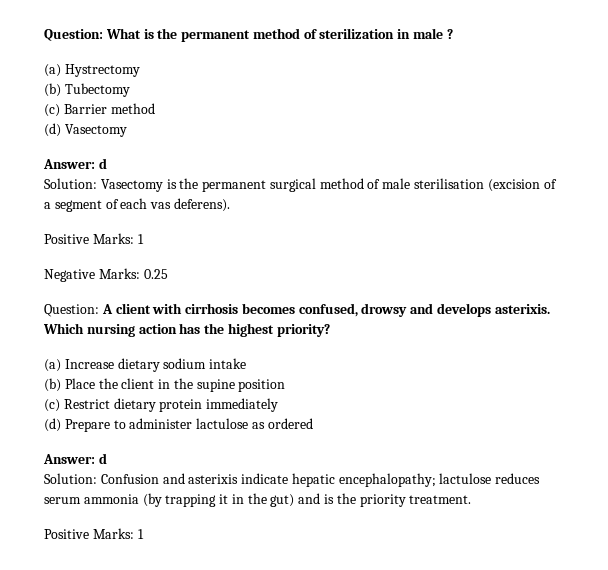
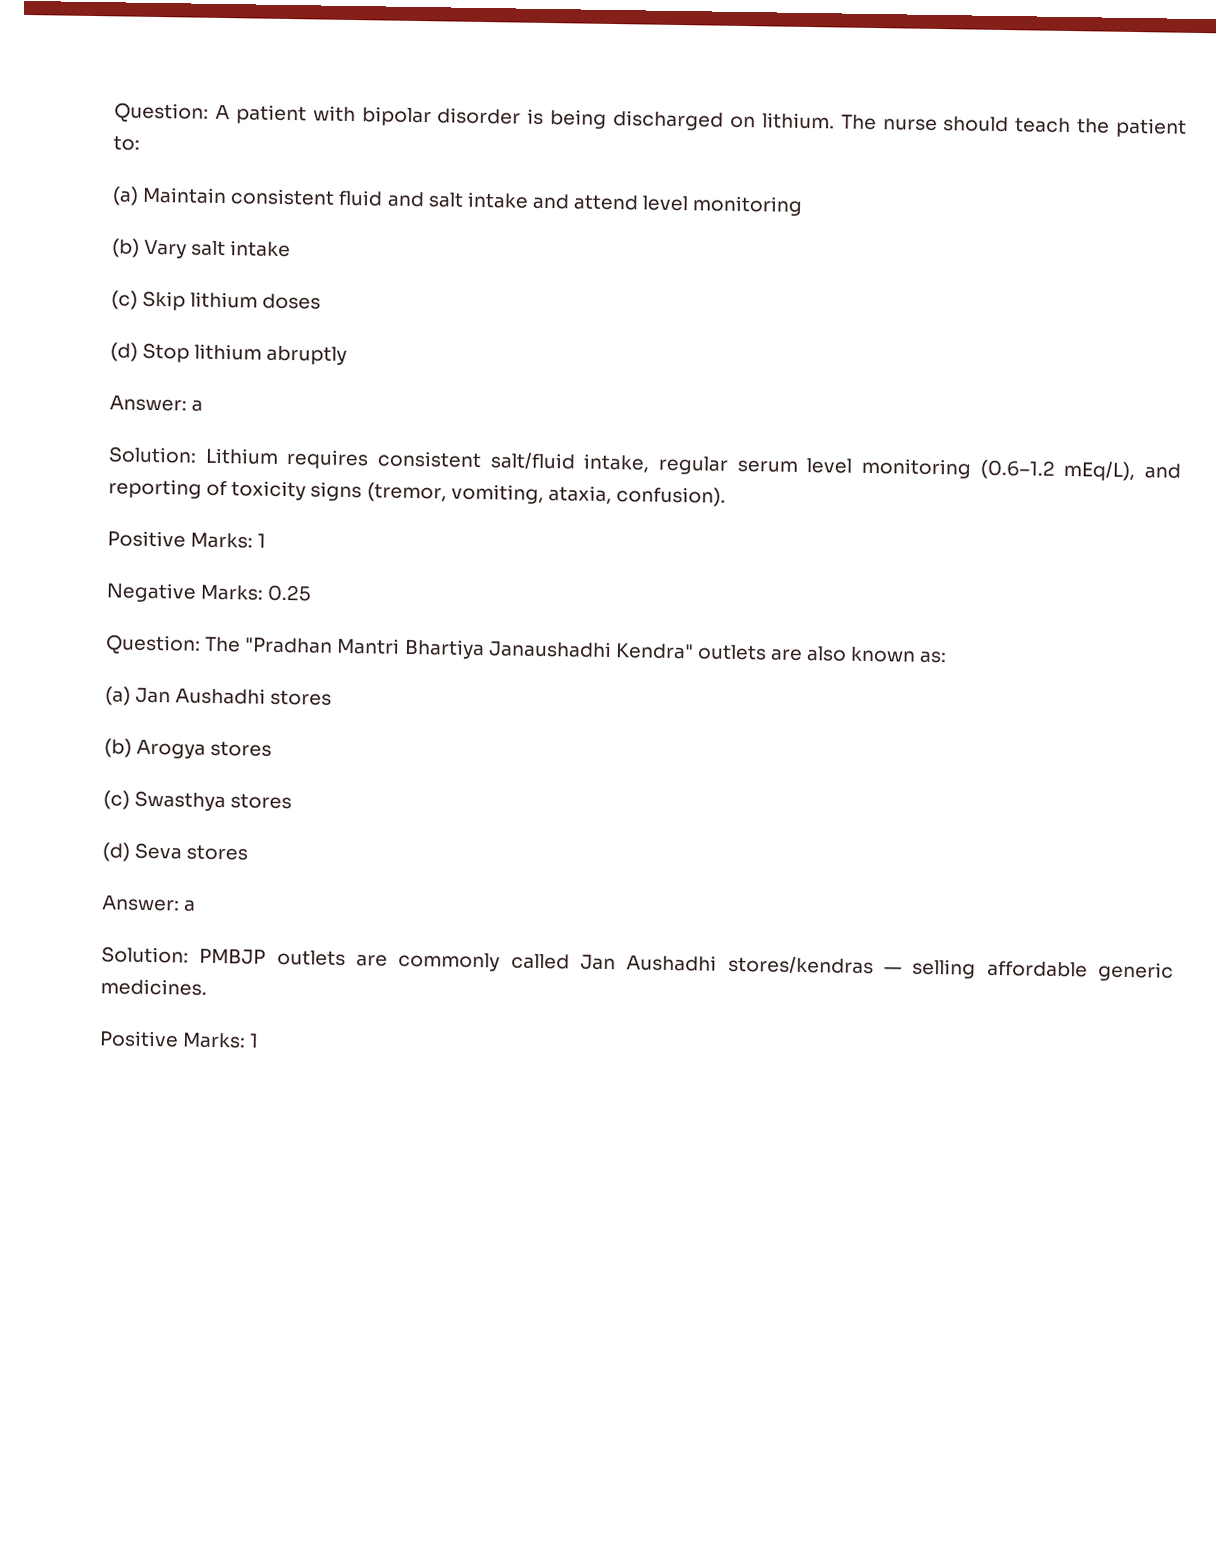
[44,28,453,42] [44,64,140,77] [44,83,130,97] [44,103,155,117] [44,123,127,137] [43,158,107,169] [44,178,557,192] [44,198,230,212] Question: What is the permanent method of sterilization in male ? // (a) Hystrectomy // (b) Tubectomy // (c) Barrier method // (d) Vasectomy // Answer: d // Solution: Vasectomy is the permanent surgical method of male sterilisation (excision of a segment of each vas deferens). -> [114,102,1187,138] [113,135,140,151] [112,186,804,216] [111,238,292,259] [111,290,322,311] [110,342,348,365] [109,395,204,412] [108,446,1181,482] [108,478,726,507] Question: A patient with bipolar disorder is being discharged on lithium. The nurse should teach the patient to: // (a) Maintain consistent fluid and salt intake and attend level monitoring // (b) Vary salt intake // (c) Skip lithium doses // (d) Stop lithium abruptly // Answer: a // Solution: Lithium requires consistent salt/fluid intake, regular serum level monitoring (0.6–1.2 mEq/L), and reporting of toxicity signs (tremor, vomiting, ataxia, confusion).
[101,303,550,317] [43,323,330,337] [44,358,247,372] [44,378,286,392] [44,398,279,412] [44,418,313,432] [43,453,107,464] [44,473,541,487] [44,493,472,507] A client with cirrhosis becomes confused, drowsy and develops asterixis. Which nursing action has the highest priority? // (a) Increase dietary sodium intake // (b) Place the client in the supine position // (c) Restrict dietary protein immediately // (d) Prepare to administer lactulose as ordered // Answer: d // Solution: Confusion and asterixis indicate hepatic encephalopathy; lactulose reduces serum ammonia (by trapping it in the gut) and is the priority treatment. -> [204,636,948,664] [105,686,333,706] [104,738,273,759] [103,790,293,812] [102,842,249,862] [101,895,197,912] [101,946,1175,982] [100,978,207,996] The "Pradhan Mantri Bhartiya Janaushadhi Kendra" outlets are also known as: // (a) Jan Aushadhi stores // (b) Arogya stores // (c) Swasthya stores // (d) Seva stores // Answer: a // Solution: PMBJP outlets are commonly called Jan Aushadhi stores/kendras — selling affordable generic medicines.

